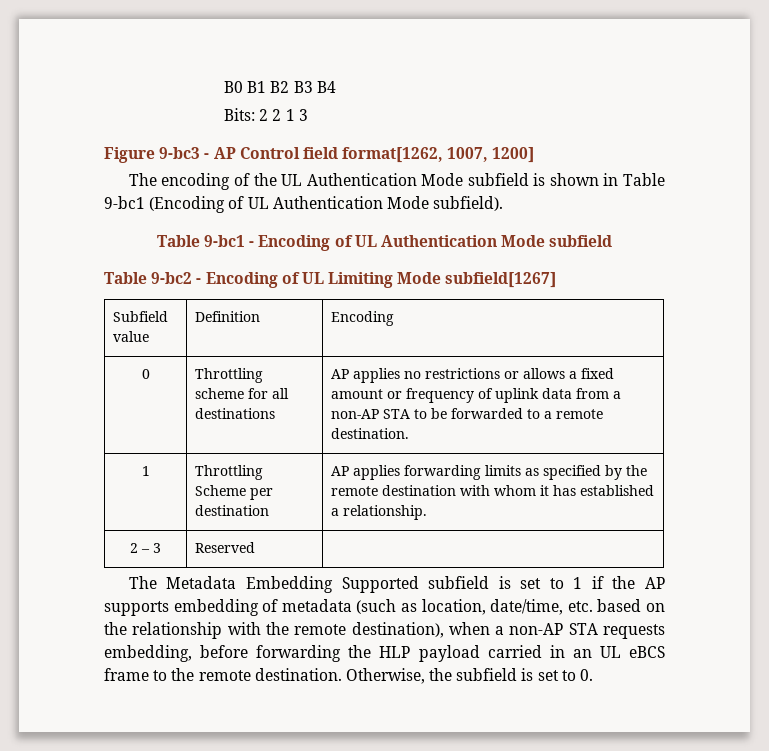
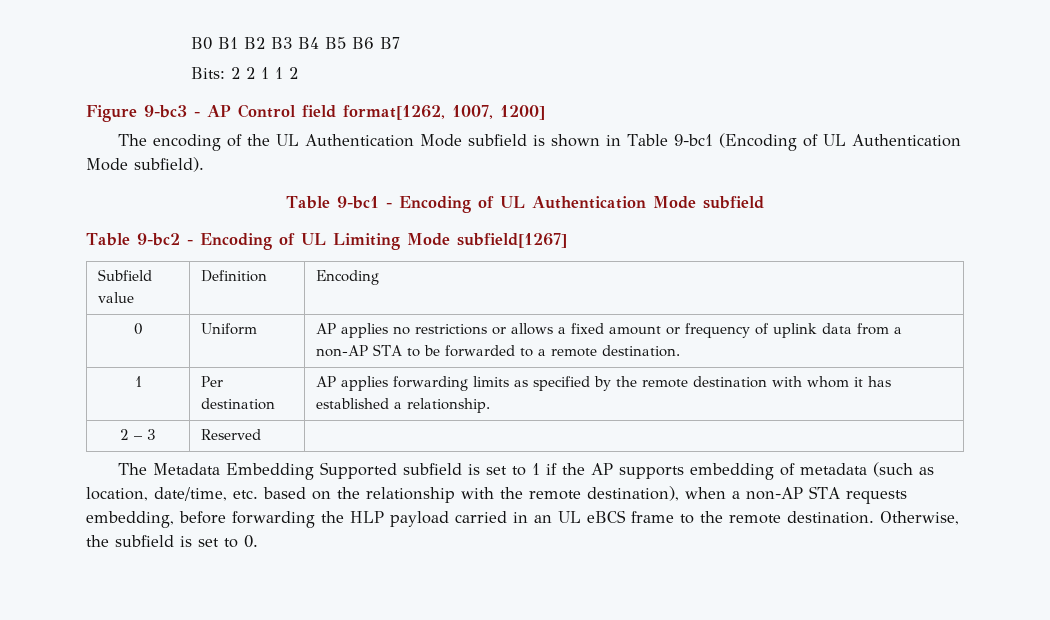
(336, 87) none -> [324,37,400,49] B5 B6 B7
[298,109,308,121] 3 -> [274,67,298,79] 1 2
[194,368,263,383] [194,388,289,399] [194,408,275,419] Throttling scheme for all destinations -> [200,323,257,335] Uniform
[194,465,263,480] [194,485,273,500] Throttling Scheme per -> [200,376,223,387] Per

